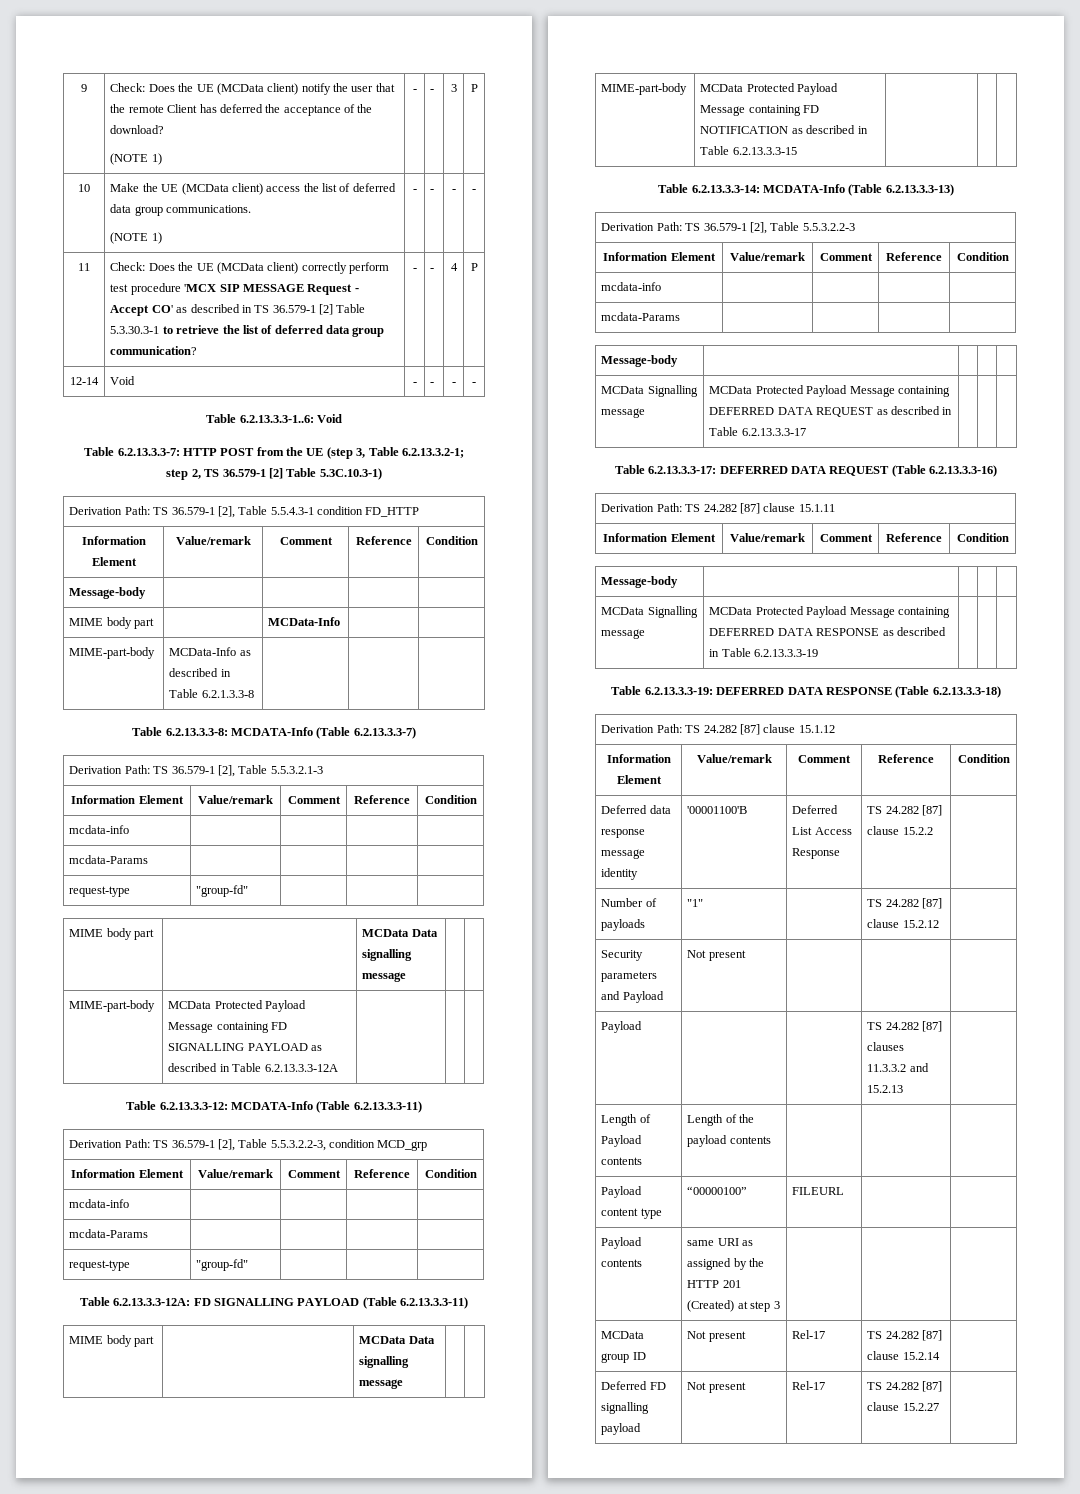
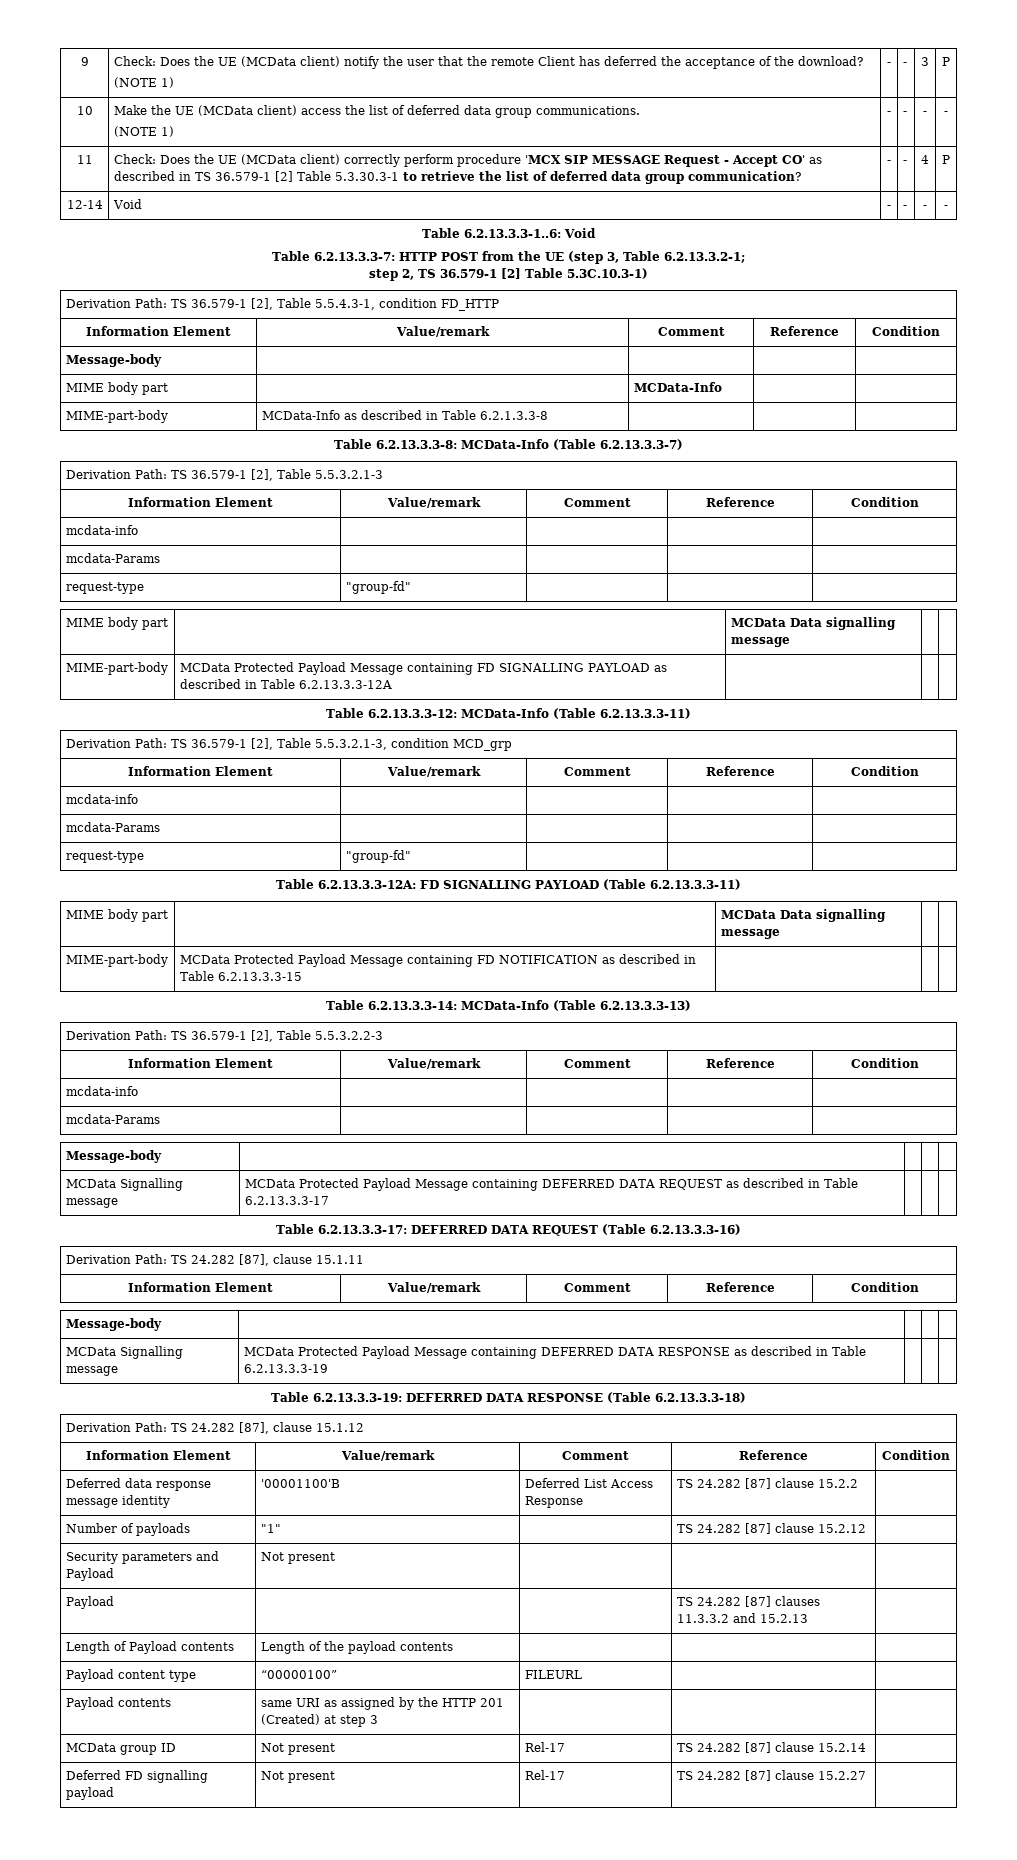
[110,284,129,292] test -> (454, 160) none
[270,507,314,515] 5.5.4.3-1 -> [314,299,375,310] 5.5.4.3-1,
[231,727,313,736] MCDATA-Info -> [460,439,549,449] MCData-Info
[231,1101,313,1110] MCDATA-Info -> [460,708,549,718] MCData-Info
[270,1140,326,1151] 5.5.3.2.2-3, -> [314,739,387,750] 5.5.3.2.1-3,
[763,184,845,193] MCDATA-Info -> [460,1000,549,1010] MCData-Info
[739,503,760,514] [87] -> [238,1254,269,1266] [87],
[739,724,760,735] [87] -> [238,1422,269,1434] [87],

